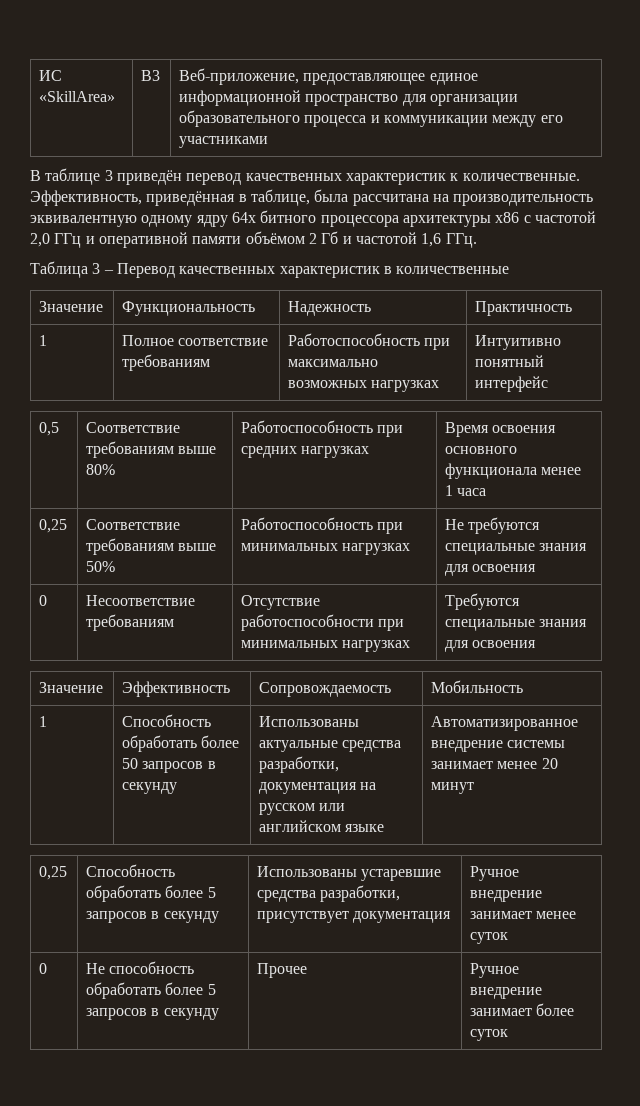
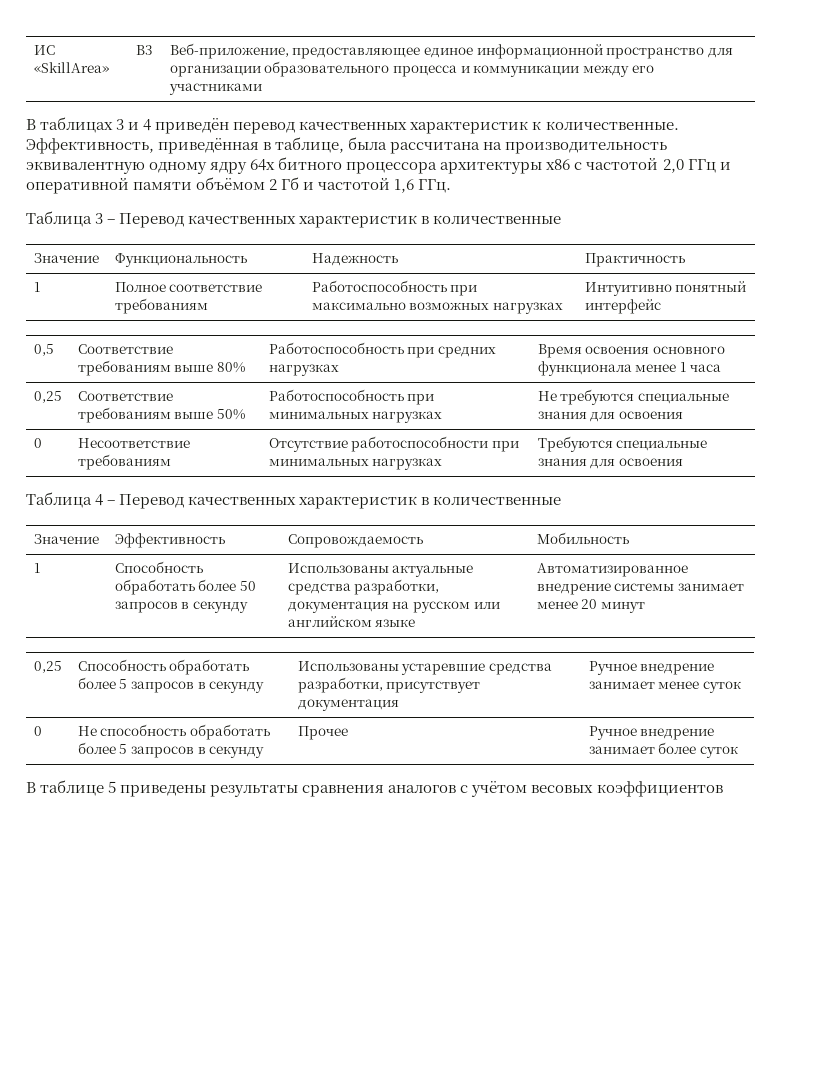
[45,168,113,185] таблице 3 -> [40,117,152,133] таблицах 3 и 4
(537, 644) none -> [26,492,562,509] // Таблица 4 – Перевод качественных характеристик в количественные
(509, 1035) none -> [26,780,723,797] // В таблице 5 приведены результаты сравнения аналогов с учётом весовых коэффициентов

